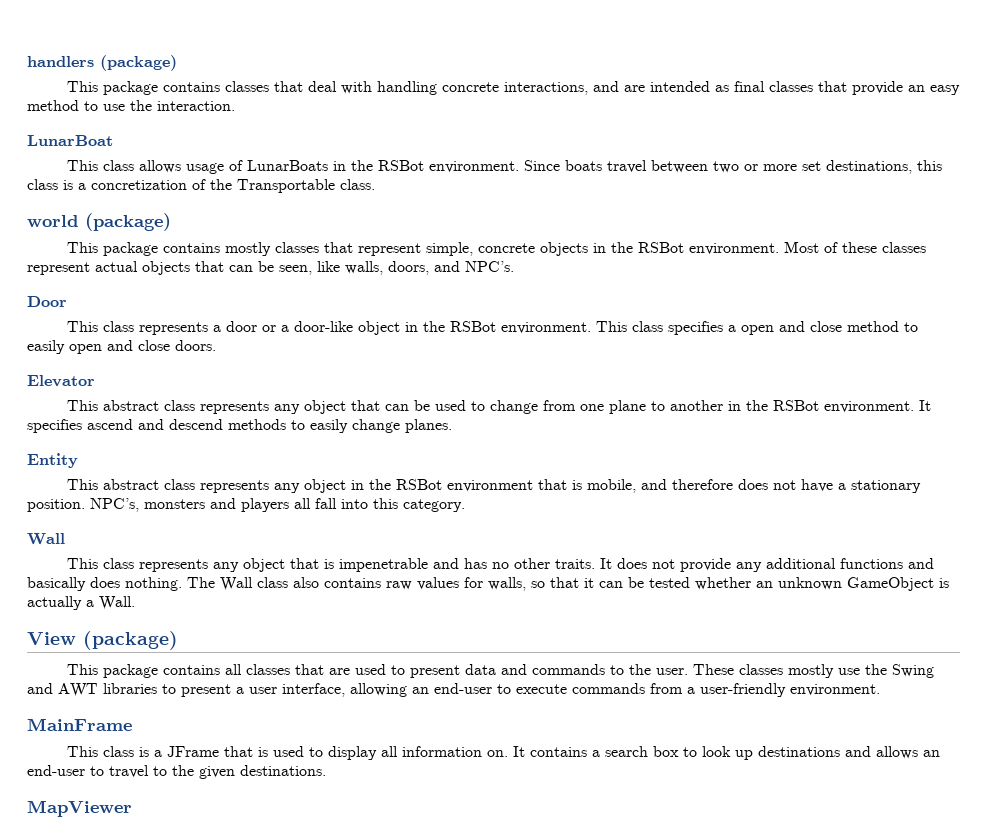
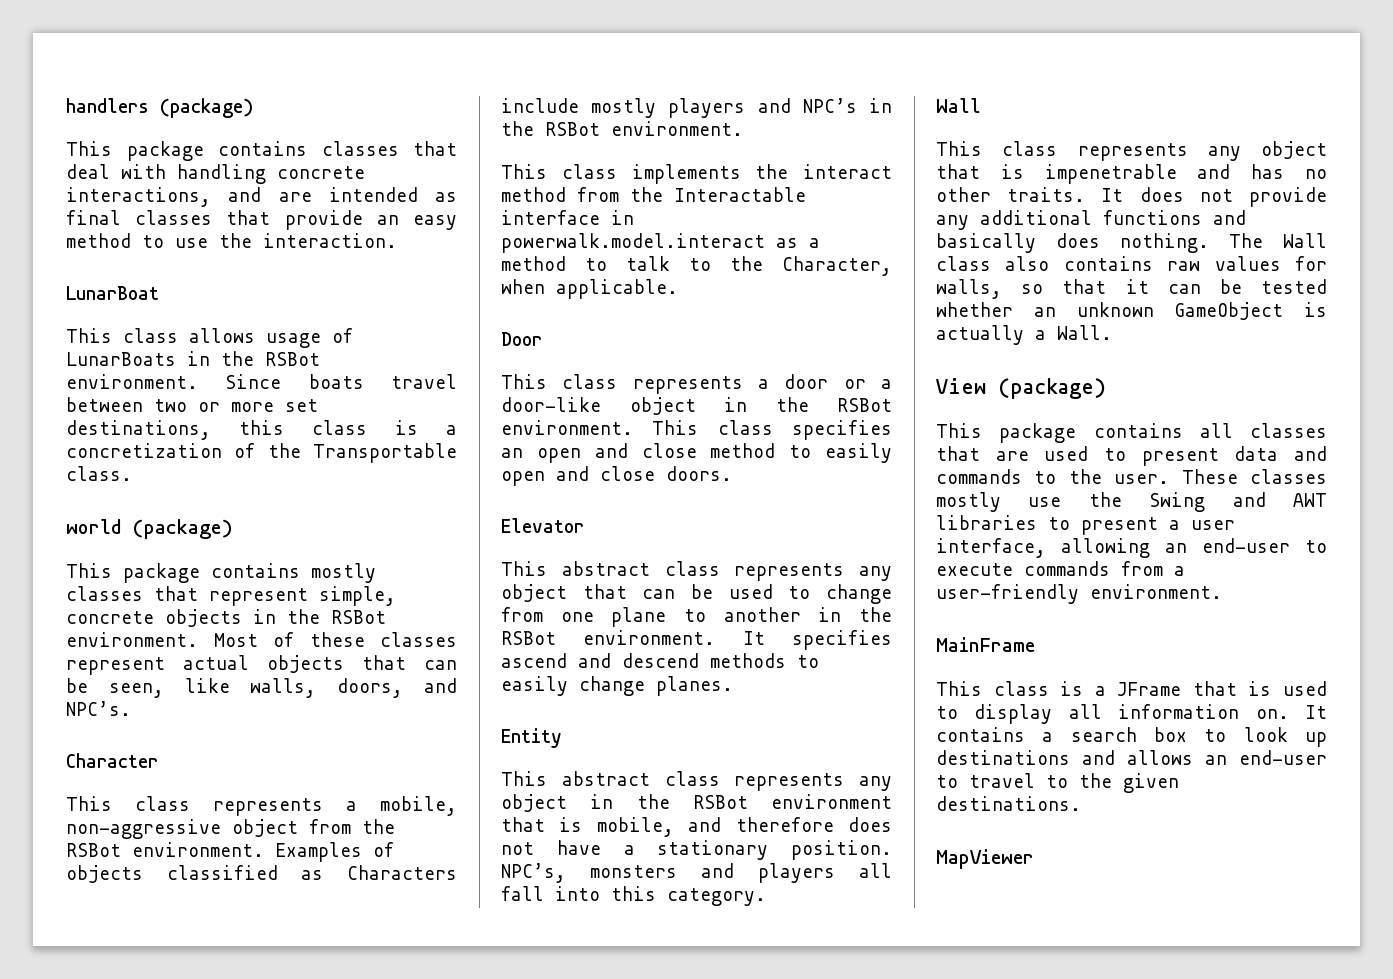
(514, 266) none -> [66,753,158,768] [66,796,457,816] [66,819,395,839] [66,842,394,862] [66,865,457,883] [501,98,892,118] [501,121,743,136] [501,164,892,184] [501,187,806,202] [501,210,634,225] [501,233,820,253] [501,256,892,276] [501,279,678,299] // Character // This class represents a mobile, non-aggressive object from the RSBot environment. Examples of objects classified as Characters include mostly players and NPC’s in the RSBot environment. // This class implements the interact method from the Interactable interface in powerwalk.model.interact as a method to talk to the Character, when applicable.
[728,325,737,332] a -> [501,448,523,458] an

